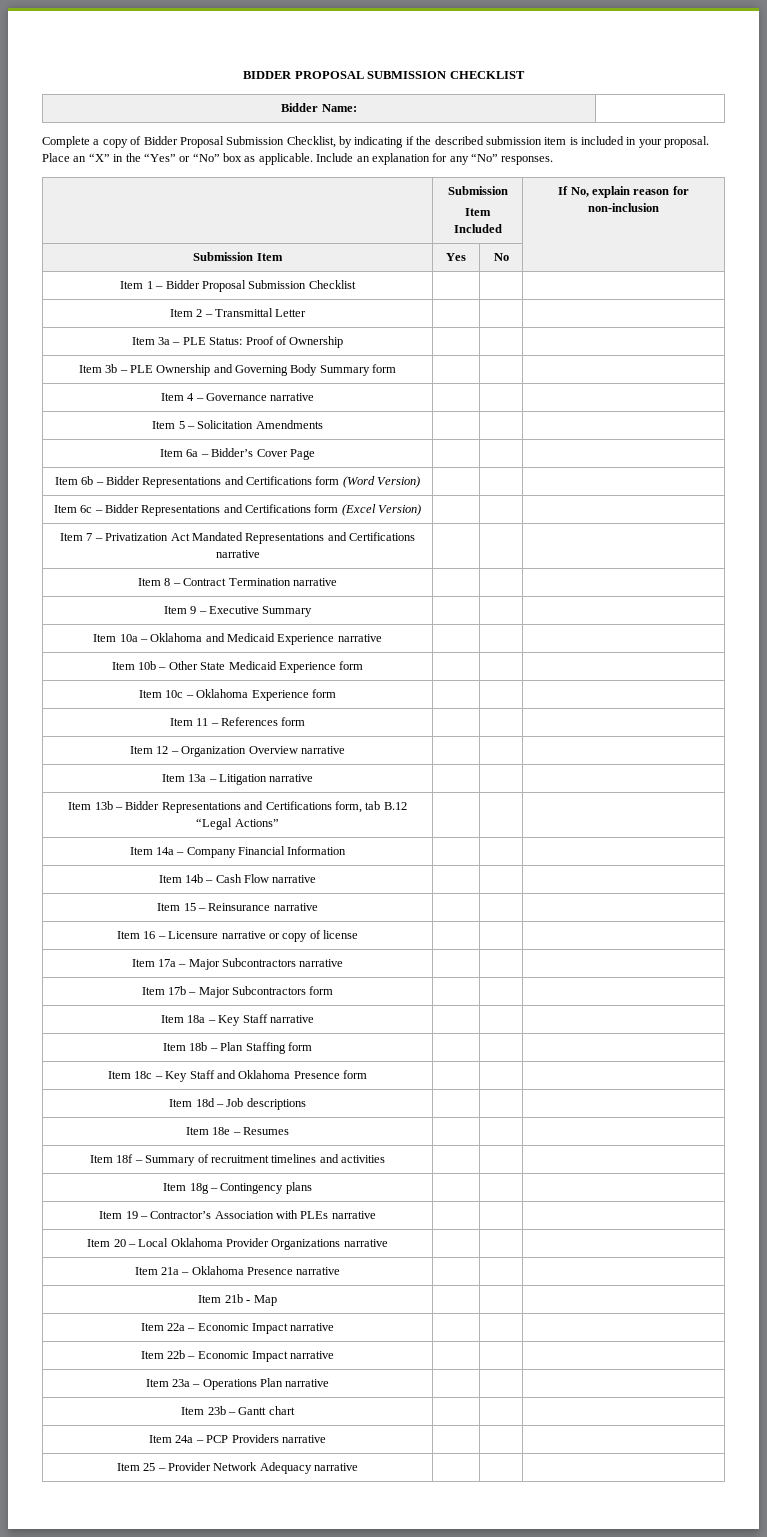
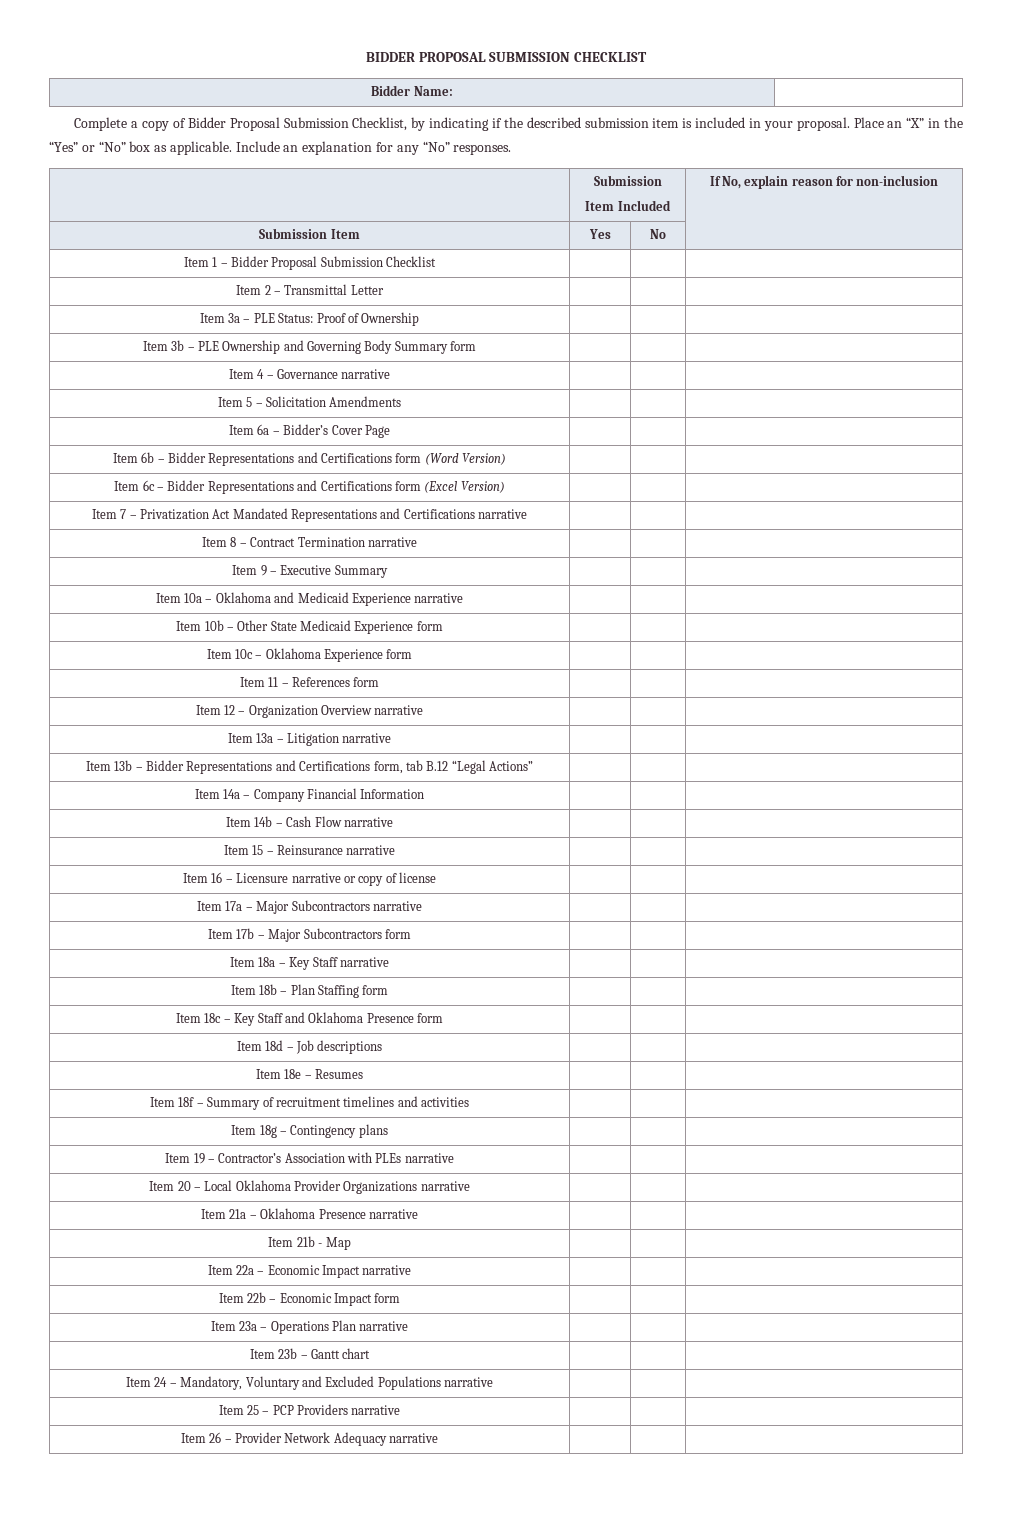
[290,1351,335,1359] narrative -> [374,1293,401,1303] form
[175,1435,194,1443] 24a -> [154,1376,493,1390] [218,1405,259,1415] 24 – Mandatory, Voluntary and Excluded Populations narrative | | | // Item 25
[143,1463,156,1471] 25 -> [209,1432,222,1443] 26

